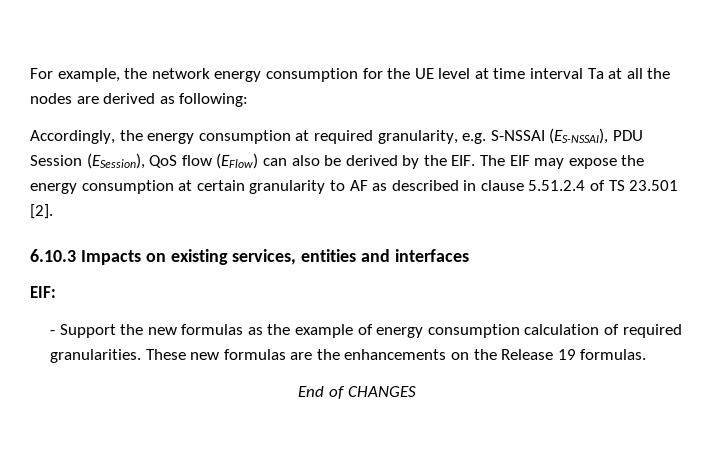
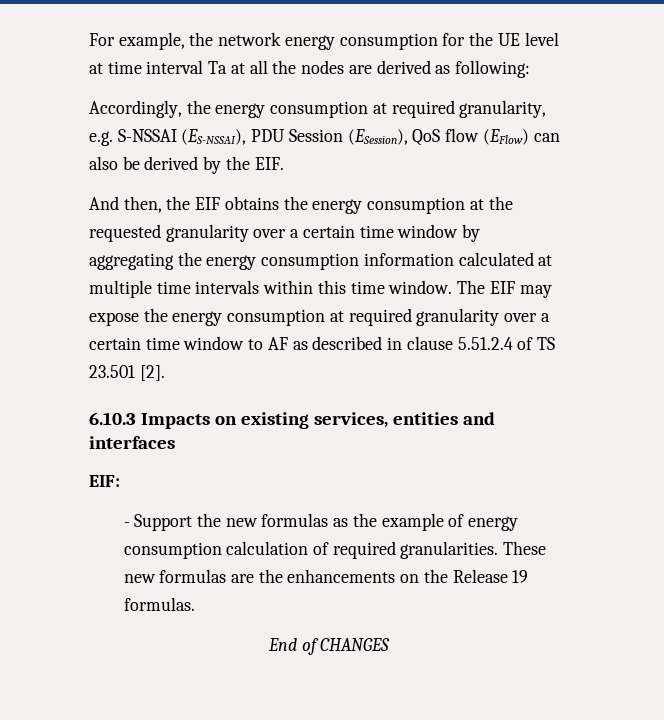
(476, 160) none -> [89,196,513,214] [89,224,481,242] [89,252,553,270] [89,280,453,298] // And then, the EIF obtains the energy consumption at the requested granularity over a certain time window by aggregating the energy consumption information calculated at multiple time intervals within this time window.
[196,180,326,194] certain granularity -> [348,308,550,326] [89,336,245,350] required granularity over a certain time window

